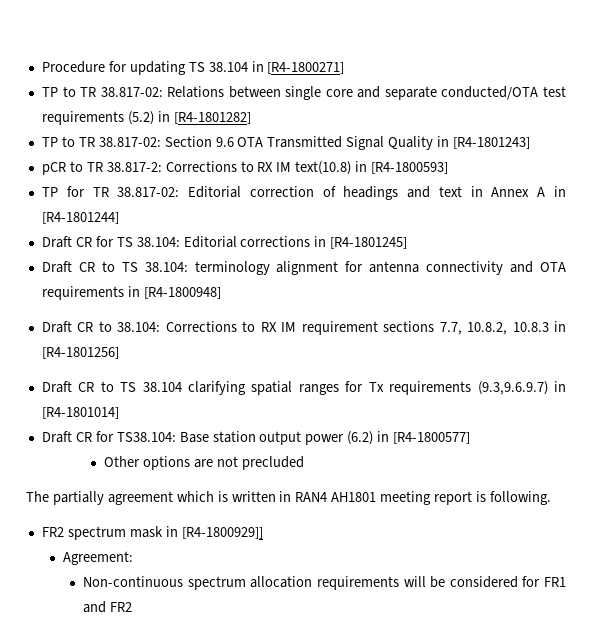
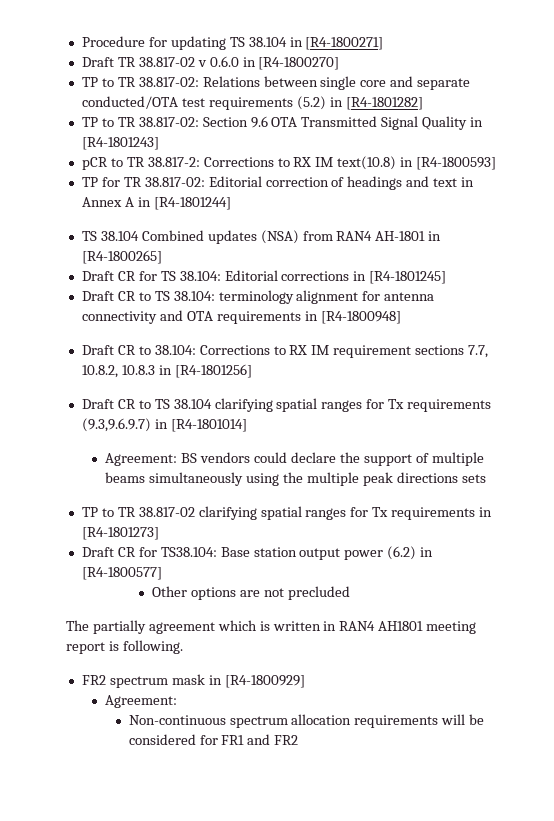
(345, 68) none -> [81,56,340,70] // Draft TR 38.817-02 v 0.6.0 in [R4-1800270]
(119, 218) none -> [81,230,442,244] [81,250,162,264] // TS 38.104 Combined updates (NSA) from RAN4 AH-1801 in [R4-1800265]
(119, 413) none -> [105,452,484,466] [105,472,486,486] [81,506,493,520] [81,527,159,540] // Agreement: BS vendors could declare the support of multiple beams simultaneously using the multiple peak directions sets // TP to TR 38.817-02 clarifying spatial ranges for Tx requirements in [R4-1801273]
[181,527,263,539] [R4-1800929]] -> [224,675,305,688] [R4-1800929]

